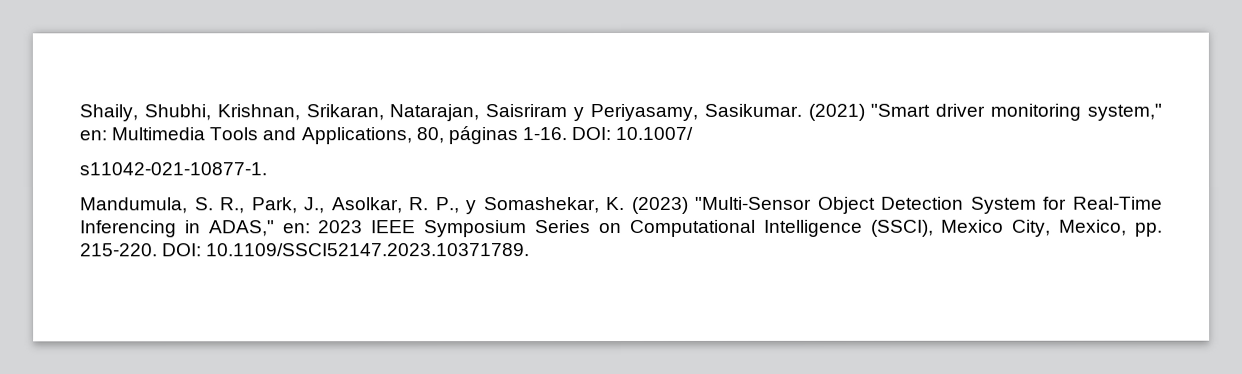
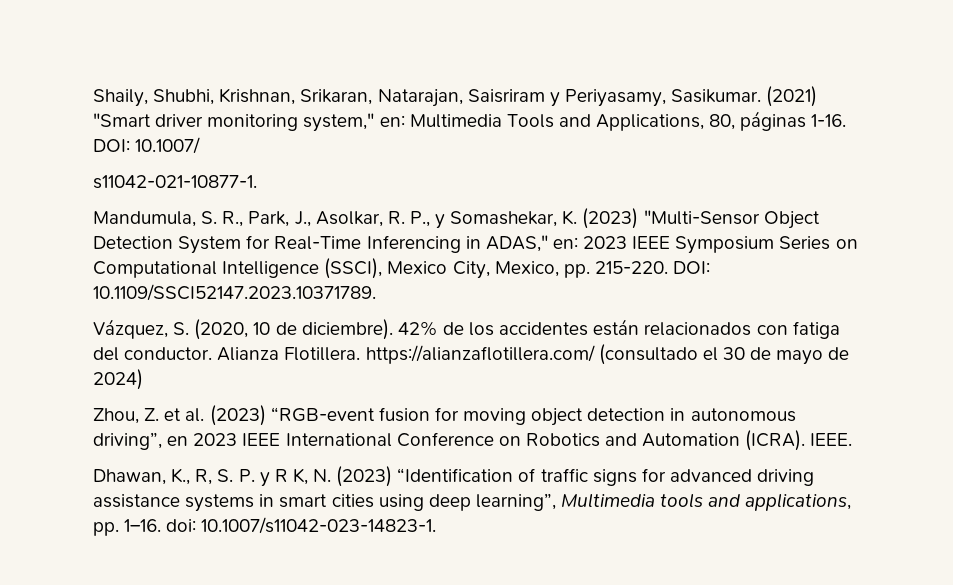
(531, 250) none -> [93,319,840,340] [93,344,850,365] [93,369,143,390] [93,405,796,426] [93,430,853,451] [93,466,815,487] [93,493,852,512] [93,517,437,536] // Vázquez, S. (2020, 10 de diciembre). 42% de los accidentes están relacionados con fatiga del conductor. Alianza Flotillera. https://alianzaflotillera.com/ (consultado el 30 de mayo de 2024) // Zhou, Z. et al. (2023) “RGB-event fusion for moving object detection in autonomous driving”, en 2023 IEEE International Conference on Robotics and Automation (ICRA). IEEE. // Dhawan, K., R, S. P. y R K, N. (2023) “Identification of traffic signs for advanced driving assistance systems in smart cities using deep learning”, Multimedia tools and applications, pp. 1–16. doi: 10.1007/s11042-023-14823-1.

